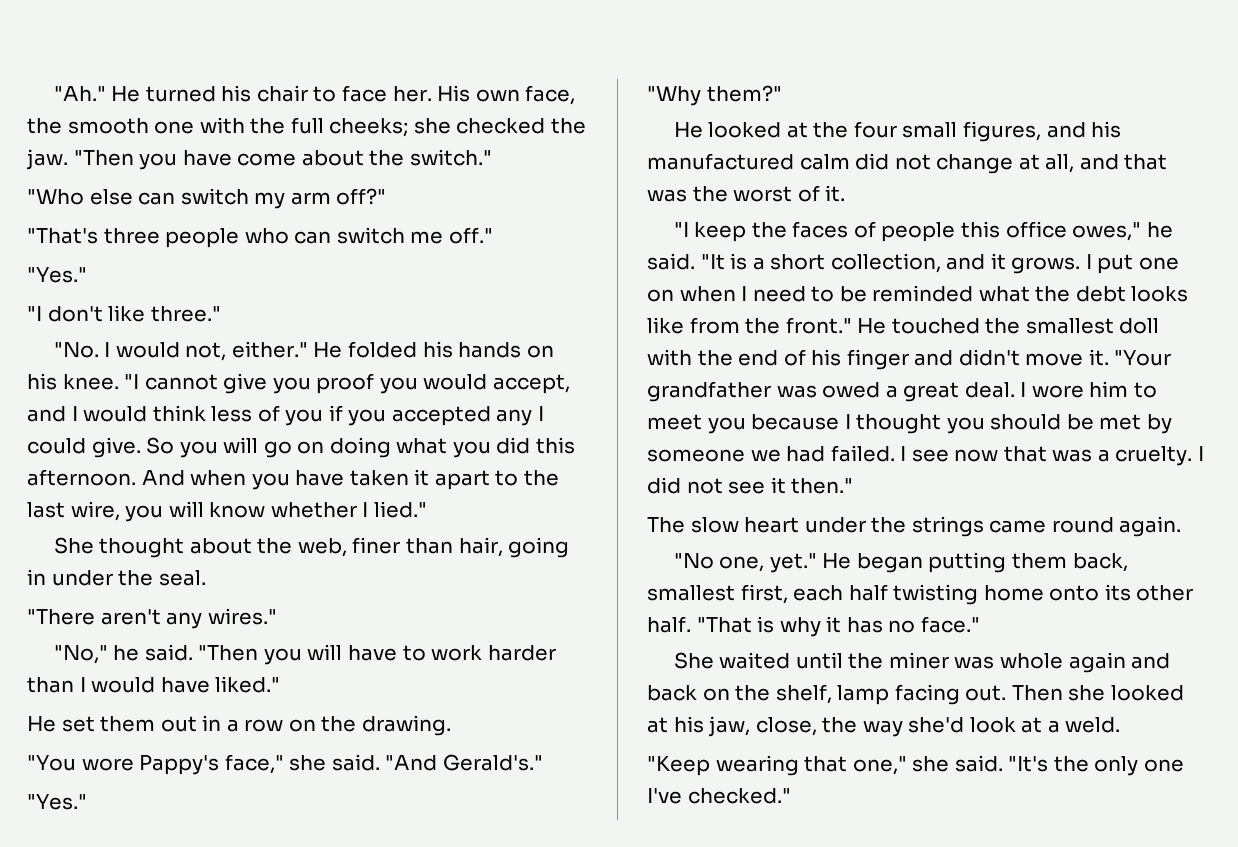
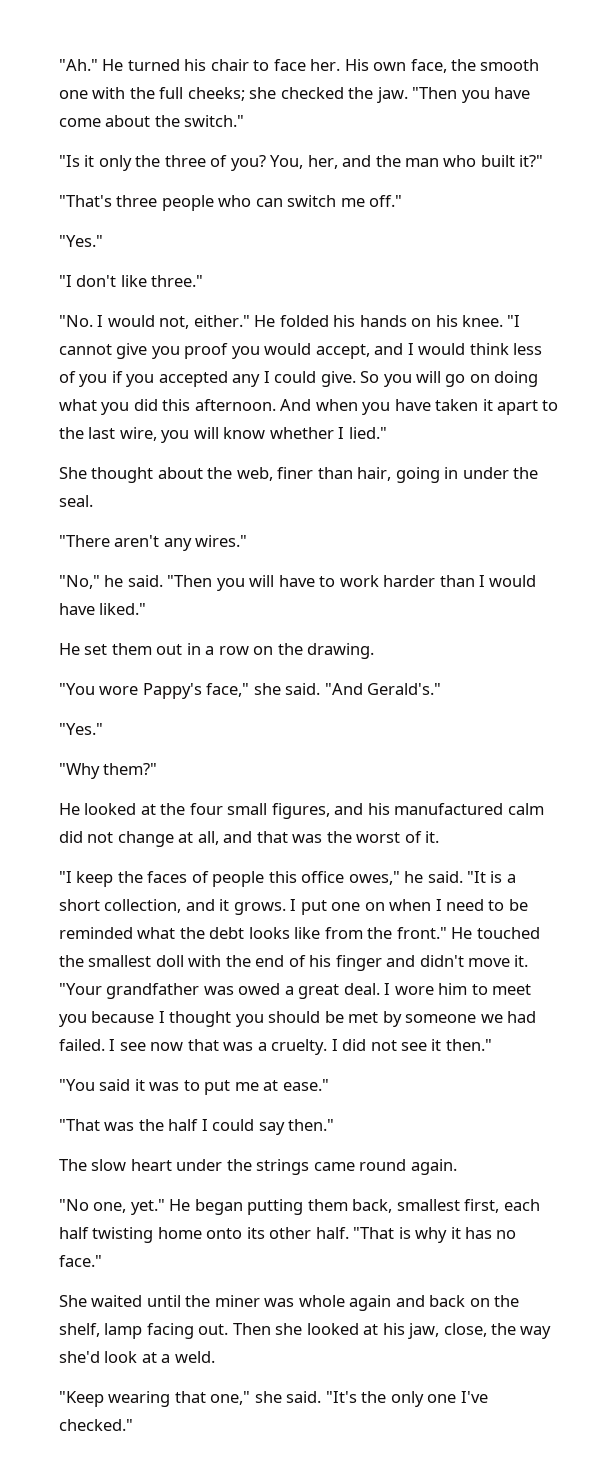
[27,188,387,209] "Who else can switch my arm off?" -> [59,155,544,171] "Is it only the three of you? You, her, and the man who built it?"
(854, 486) none -> [59,1079,329,1095] [59,1119,335,1135] // "You said it was to put me at ease." // "That was the half I could say then."

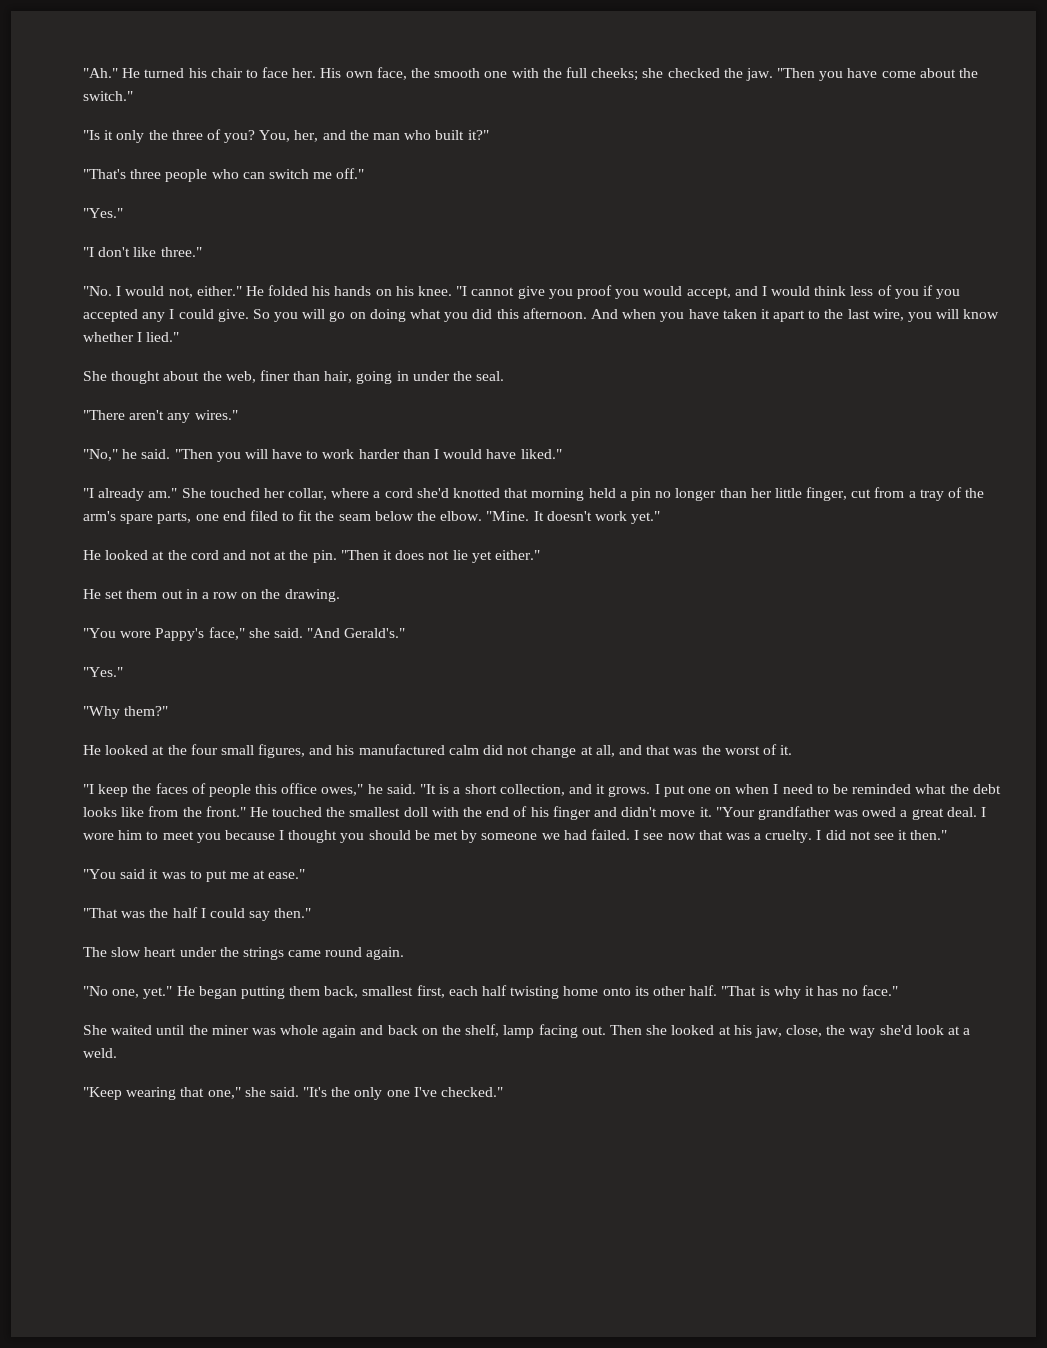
(147, 609) none -> [83,487,985,501] [83,510,661,524] [83,550,540,563] // "I already am." She touched her collar, where a cord she'd knotted that morning held a pin no longer than her little finger, cut from a tray of the arm's spare parts, one end filed to fit the seam below the elbow. "Mine. It doesn't work yet." // He looked at the cord and not at the pin. "Then it does not lie yet either."

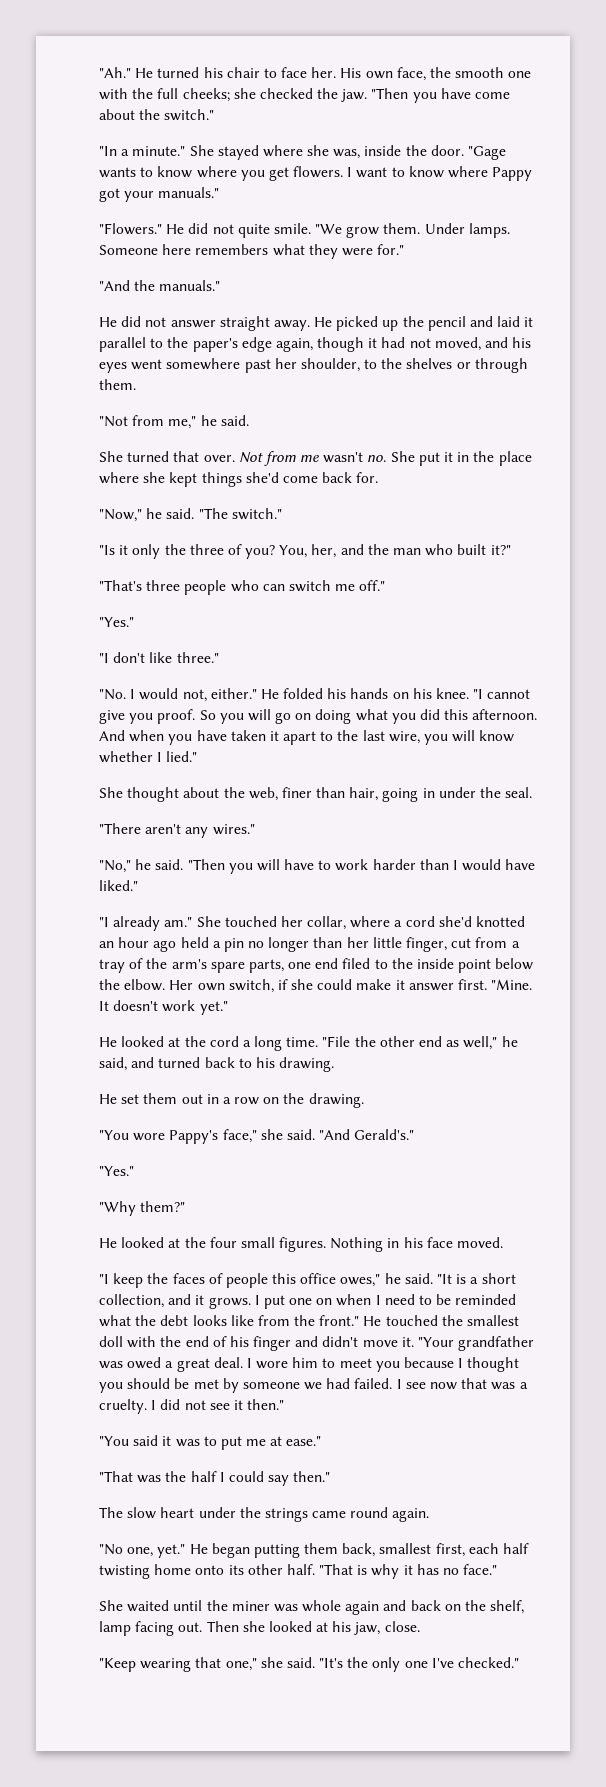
(133, 96) none -> [99,145,507,160] [99,166,533,181] [99,187,220,202] [99,223,510,238] [99,244,405,259] [99,280,221,291] [99,316,534,331] [99,337,532,352] [99,358,528,373] [99,379,136,390] [99,415,249,429] [99,451,532,466] [99,472,379,487] [99,508,282,522] // "In a minute." She stayed where she was, inside the door. "Gage wants to know where you get flowers. I want to know where Pappy got your manuals." // "Flowers." He did not quite smile. "We grow them. Under lamps. Someone here remembers what they were for." // "And the manuals." // He did not answer straight away. He picked up the pencil and laid it parallel to the paper's edge again, though it had not moved, and his eyes went somewhere past her shoulder, to the shelves or through them. // "Not from me," he said. // She turned that over. Not from me wasn't no. She put it in the place where she kept things she'd come back for. // "Now," he said. "The switch."
[576,285,961,299] [83,309,249,322] proof you would accept, and I would think less of you if you accepted any I could give. -> [157,709,196,724] proof.
[504,488,585,501] that morning -> [99,937,177,952] an hour ago
[298,510,483,521] fit the seam below the elbow. -> [391,958,534,973] [99,979,488,993] the inside point below the elbow. Her own switch, if she could make it answer first.
[222,550,540,563] and not at the pin. "Then it does not lie yet either." -> [242,1036,518,1051] [99,1057,335,1072] a long time. "File the other end as well," he said, and turned back to his drawing.
[258,744,793,758] figures, and his manufactured calm did not change at all, and that was the worst of it. -> [279,1237,504,1252] figures. Nothing in his face moved.
[786,1025,971,1038] [83,1048,117,1058] close, the way she'd look at a weld. -> [384,1621,420,1632] close.

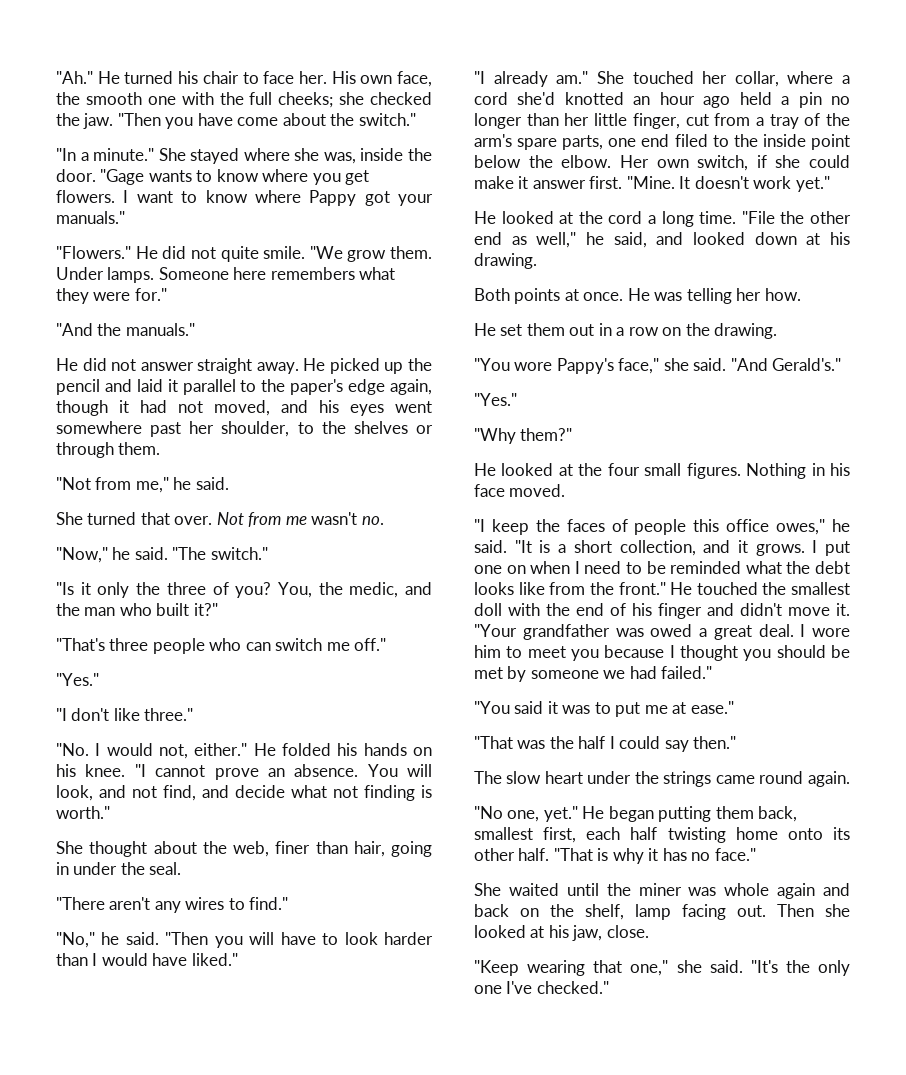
[390,451,532,466] [99,472,379,487] She put it in the place where she kept things she'd come back for. -> (384, 520) none
[311,544,337,558] her, -> [318,582,399,598] the medic,
[99,709,538,724] [99,730,515,745] [99,751,198,763] give you proof. So you will go on doing what you did this afternoon. And when you have taken it apart to the last wire, you will know whether I lied." -> [214,764,432,780] [56,785,432,801] [56,806,110,819] prove an absence. You will look, and not find, and decide what not finding is worth."
[212,824,255,835] wires." -> [185,897,289,910] wires to find."
[335,859,369,871] work -> [344,932,378,945] look
[158,1057,252,1068] turned back to -> [693,232,821,245] looked down at
(335, 1064) none -> [474,288,801,304] // Both points at once. He was telling her how.
[354,1378,528,1390] [99,1399,285,1414] failed. I see now that was a cruelty. I did not see it then." -> [661,666,713,679] failed."

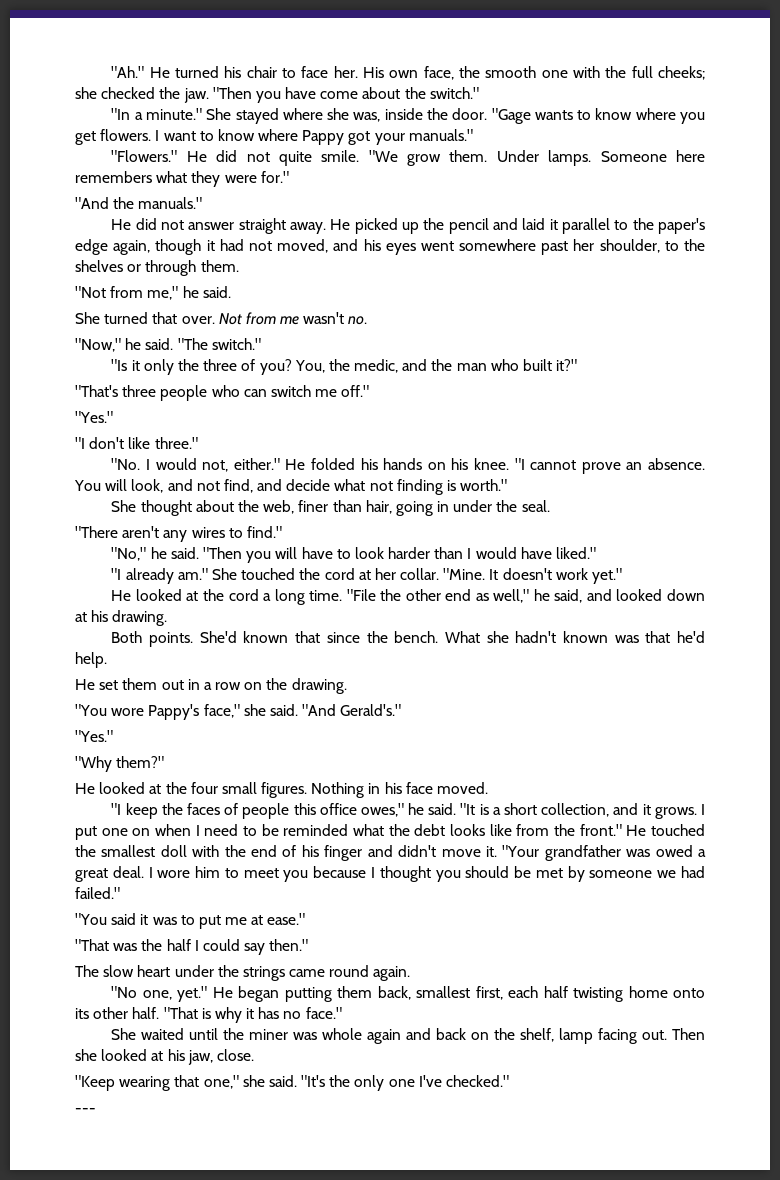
[702,71,850,87] [474,92,851,108] [474,113,850,129] [474,134,850,150] [474,155,850,171] [474,176,623,189] her collar, where a cord she'd knotted an hour ago held a pin no longer than her little finger, cut from a tray of the arm's spare parts, one end filed to the inside point below the elbow. Her own switch, if she could make it answer first. -> [299,568,440,580] the cord at her collar.
[514,288,801,304] points at once. He was telling her how. -> [149,631,706,647] [75,652,107,668] points. She'd known that since the bench. What she hadn't known was that he'd help.
(609, 987) none -> [75,1108,96,1113] // ---

